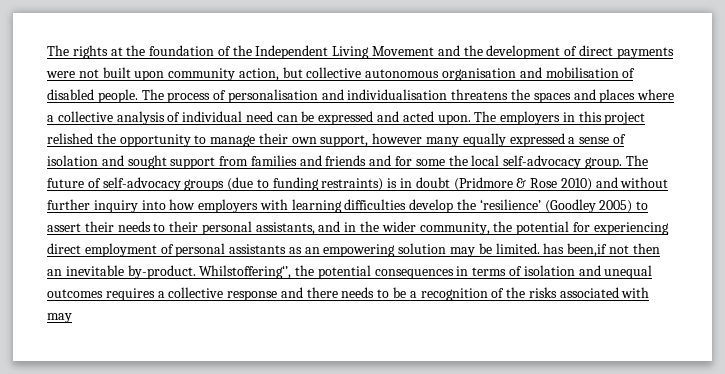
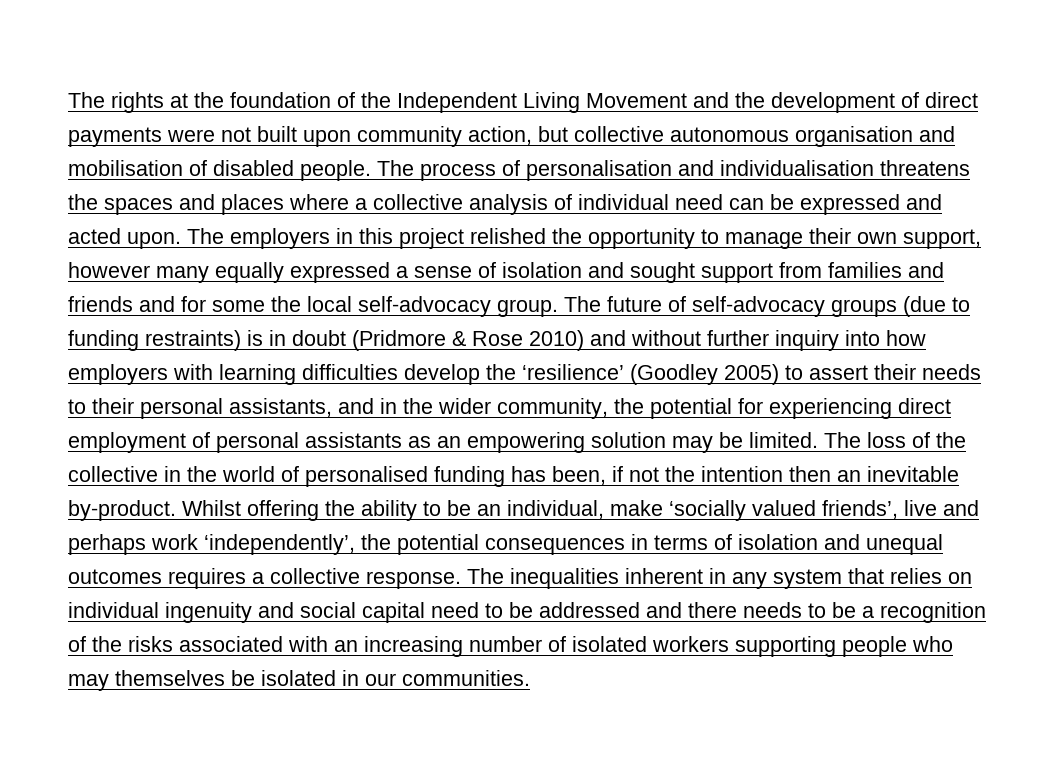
[543,243,660,257] [47,265,292,279] has been,if not then an inevitable by-product. Whilstoffering‘’, -> [824,432,966,448] [68,466,959,487] [68,500,979,521] [68,534,355,555] The loss of the collective in the world of personalised funding has been, if not the intention then an inevitable by-product. Whilst offering the ability to be an individual, make ‘socially valued friends’, live and perhaps work ‘independently’,
[227,290,278,301] response -> [366,568,972,589] [68,602,640,623] response. The inequalities inherent in any system that relies on individual ingenuity and social capital need to be addressed
[47,313,72,323] may -> [334,636,953,657] [68,670,530,691] an increasing number of isolated workers supporting people who may themselves be isolated in our communities.

